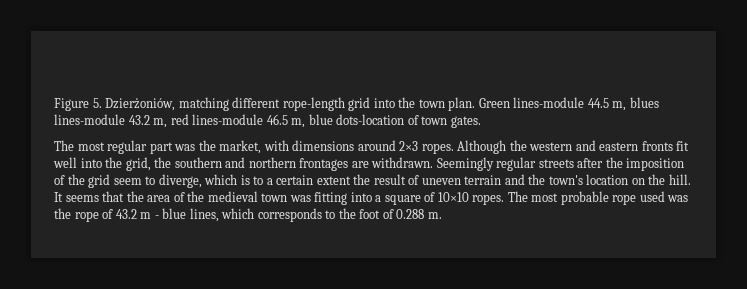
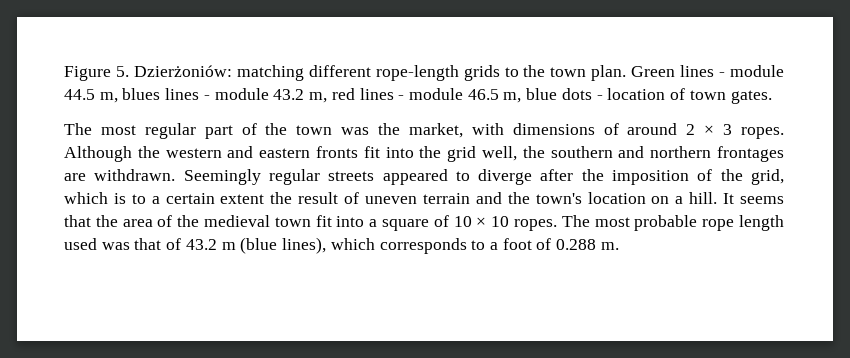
[105,98,176,111] Dzierżoniów, -> [133,65,232,77] Dzierżoniów:
[348,97,395,111] grid into -> [463,65,519,81] grids to
[513,97,659,111] [54,114,405,128] lines-module 44.5 m, blues lines-module 43.2 m, red lines-module 46.5 m, blue dots-location -> [680,65,785,77] [64,88,666,103] lines - module 44.5 m, blues lines - module 43.2 m, red lines - module 46.5 m, blue dots - location
(173, 148) none -> [241,123,333,135] of the town
[357,140,419,151] around 2×3 -> [603,123,733,135] of around 2 × 3
[53,157,151,171] well into the grid, -> [385,146,517,162] into the grid well,
(574, 163) none -> [382,169,533,185] appeared to diverge
[88,174,202,188] grid seem to diverge, -> [750,169,784,185] grid,
[648,174,666,185] the -> [675,196,684,204] a
[289,192,348,205] was fitting -> [315,215,332,227] fit
[437,192,469,202] 10×10 -> [453,216,510,227] 10 × 10
(637, 199) none -> [739,215,784,231] length
[54,208,99,222] the rope -> [134,238,162,250] that
[154,208,219,222] - blue lines, -> [240,237,327,254] (blue lines),
[338,208,356,219] the -> [489,242,498,250] a

